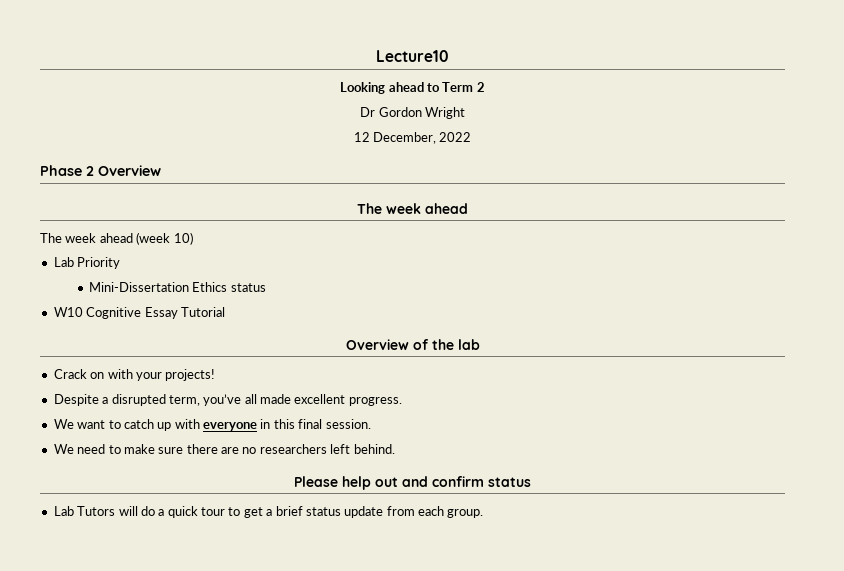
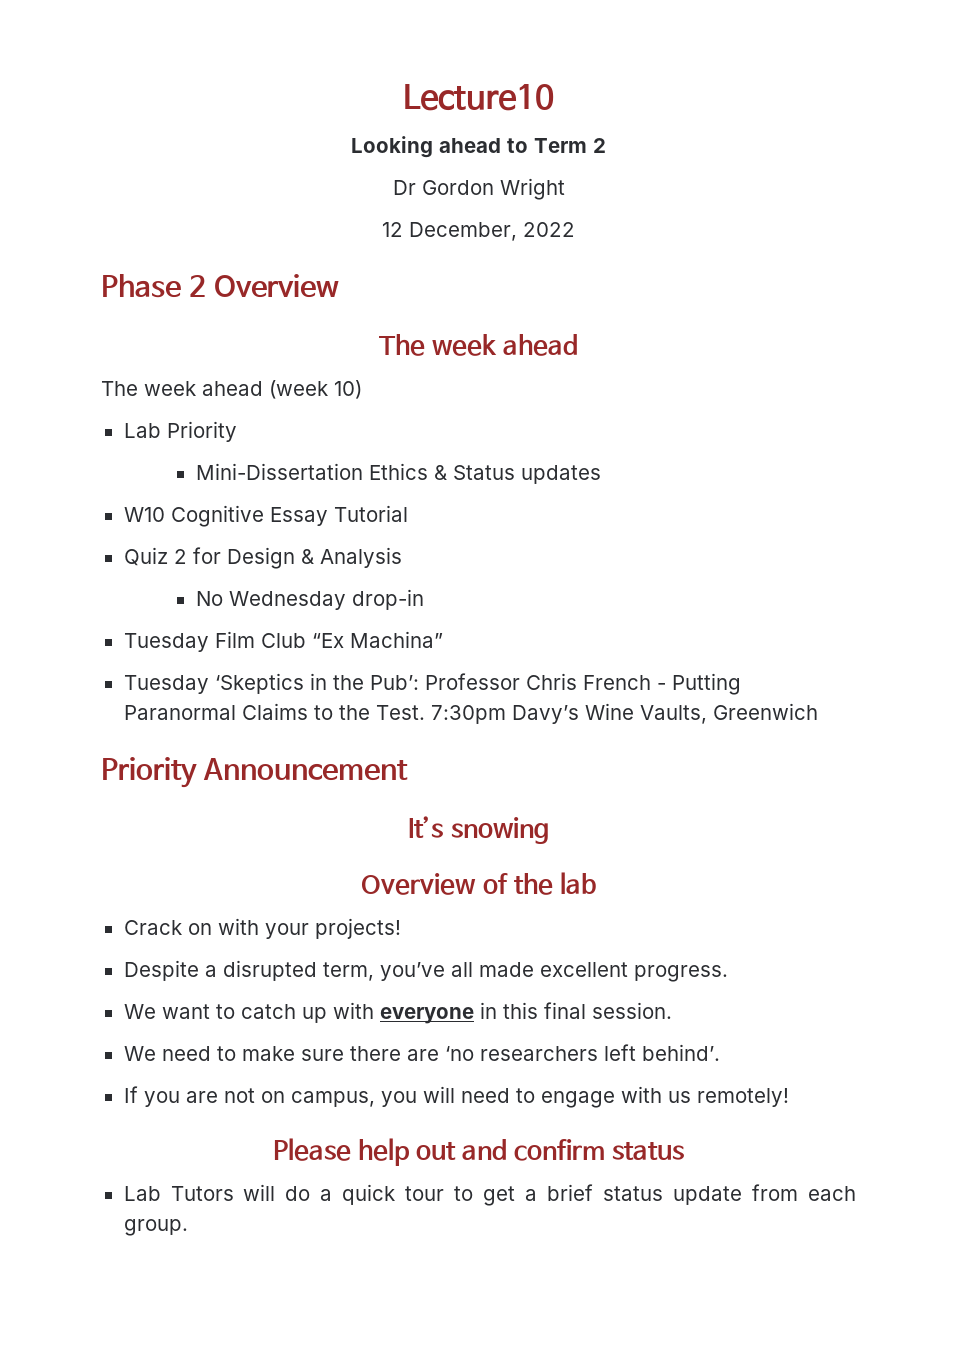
[230,283,266,292] status -> [433,465,601,484] & Status updates
(225, 312) none -> [123,547,402,569] [195,589,424,610] [123,631,443,652] [123,673,741,695] [123,703,818,724] [101,757,408,788] [408,816,549,844] // Quiz 2 for Design & Analysis // No Wednesday drop-in // Tuesday Film Club “Ex Machina” // Tuesday ‘Skeptics in the Pub’: Professor Chris French - Putting Paranormal Claims to the Test. 7:30pm Davy’s Wine Vaults, Greenwich // Priority Announcement // It’s snowing
[242,447,257,454] no -> [444,1046,474,1061] ‘no
[353,444,395,454] behind. -> [641,1044,720,1061] [123,1086,789,1108] behind’. // If you are not on campus, you will need to engage with us remotely!

